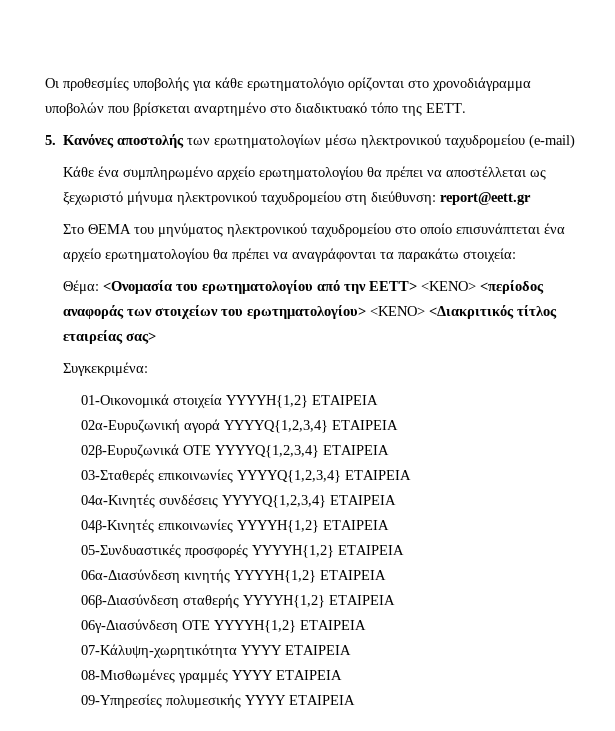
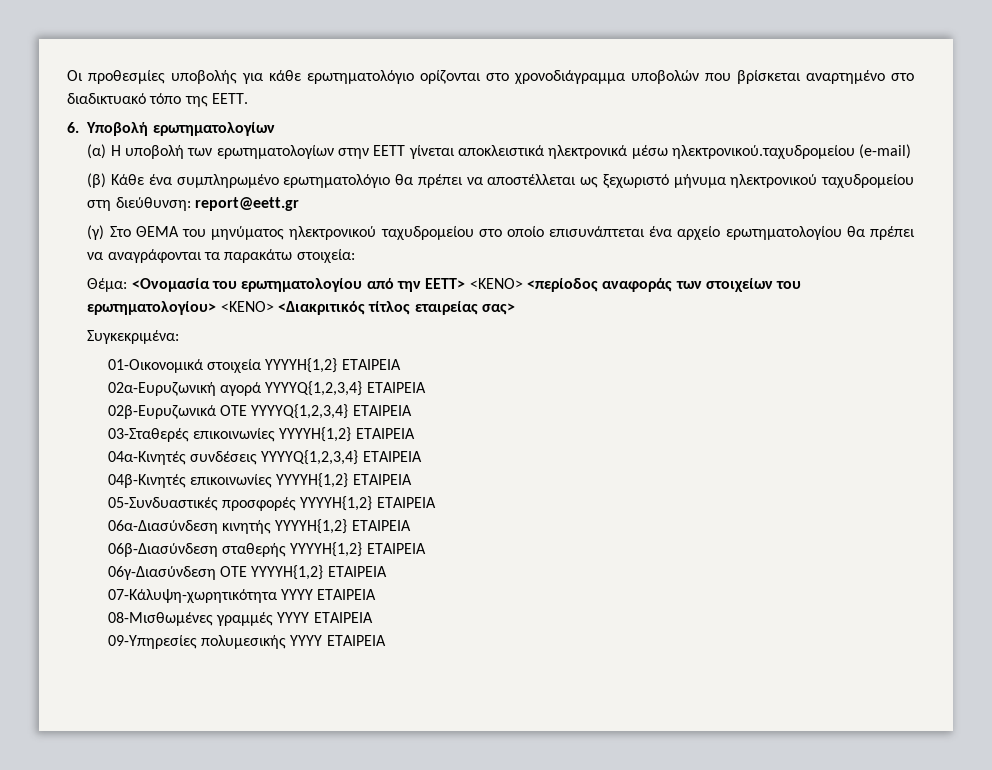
[45,134,526,148] 5. Κανόνες αποστολής των ερωτηματολογίων μέσω ηλεκτρονικού ταχυδρομείου -> [67,122,275,136] [87,144,855,159] 6. Υποβολή ερωτηματολογίων // (α) Η υποβολή των ερωτηματολογίων στην ΕΕΤΤ γίνεται αποκλειστικά ηλεκτρονικά μέσω ηλεκτρονικού.ταχυδρομείου
(576, 141) none -> [87,173,107,188] (β)
[217,166,364,180] αρχείο ερωτηματολογίου -> [283,174,391,188] ερωτηματολόγιο
(532, 198) none -> [87,225,105,240] (γ)
[237,470,342,483] ΥΥΥΥQ{1,2,3,4} -> [279,427,352,442] ΥΥΥΥΗ{1,2}

